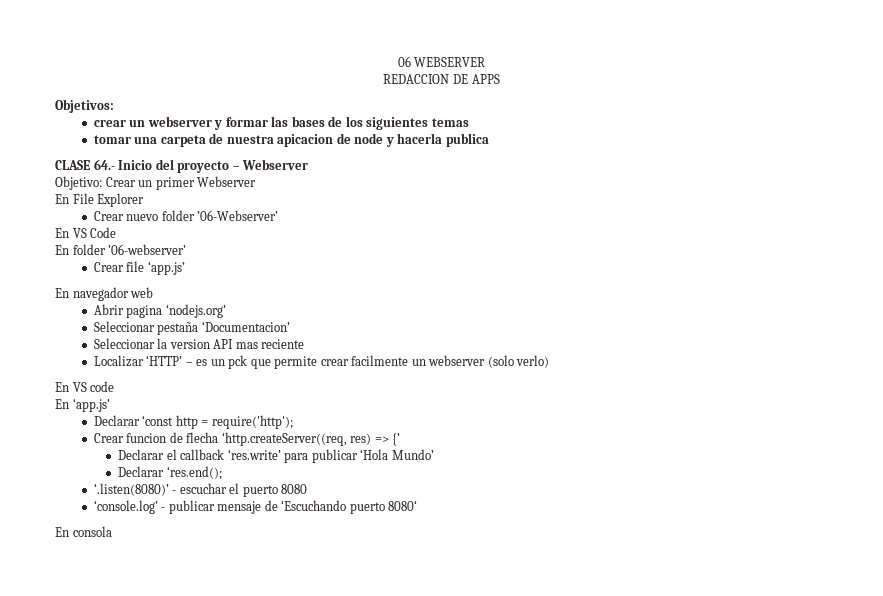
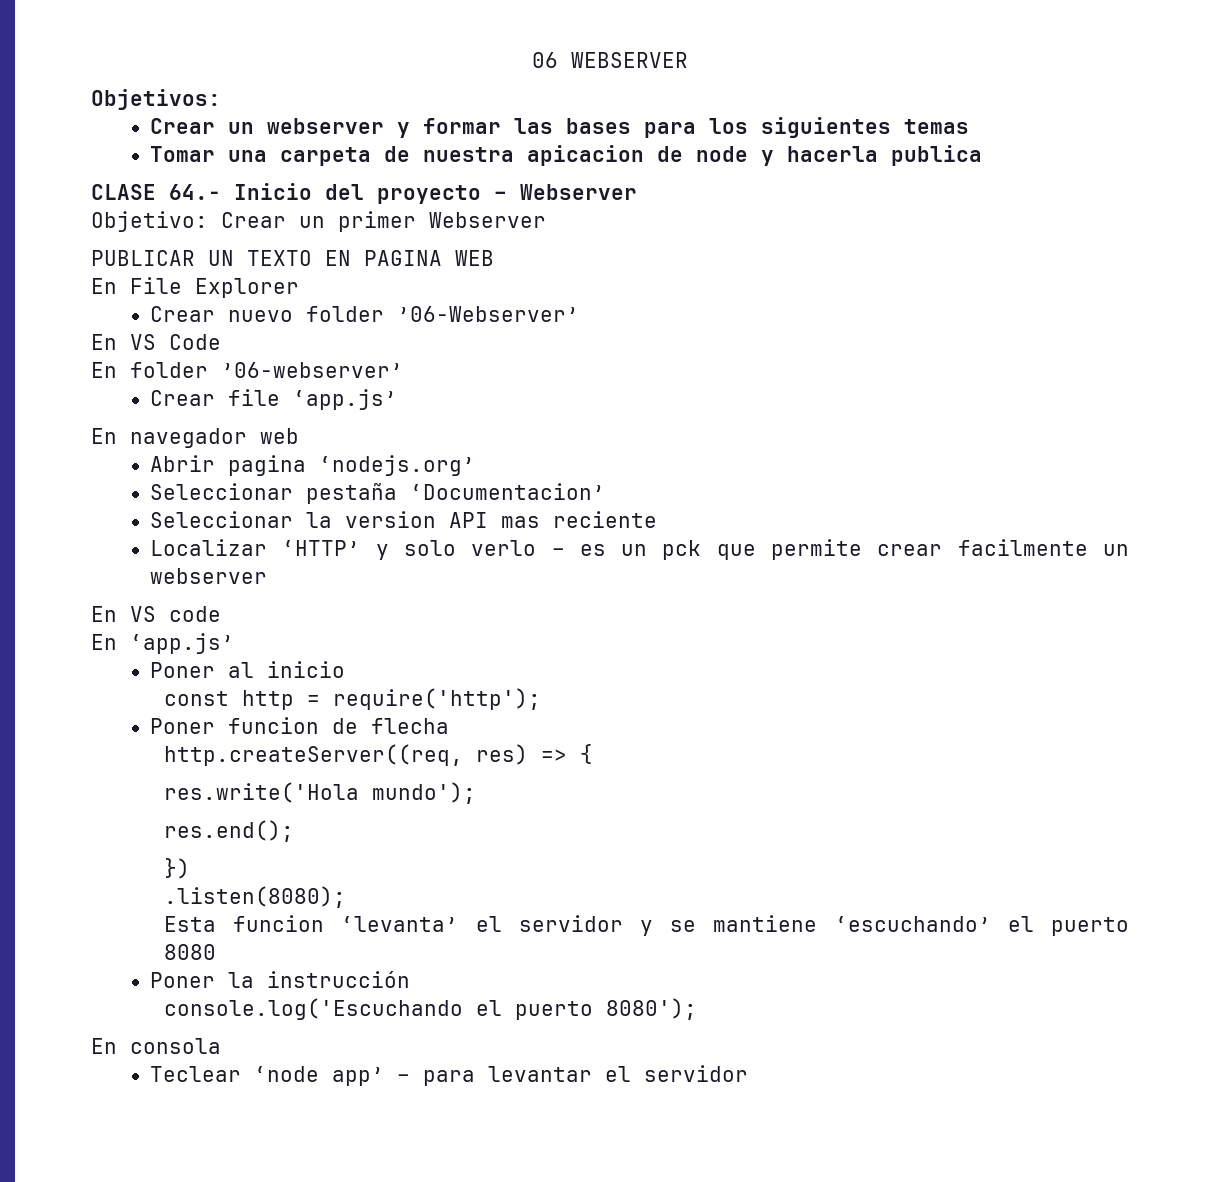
[383,74,500,84] // REDACCION DE APPS -> (688, 60) none
[93,120,126,127] crear -> [150,118,216,134] Crear
[328,116,343,127] de -> [644,122,697,138] para
[93,135,131,144] tomar -> [150,146,216,162] Tomar
(257, 181) none -> [91,250,494,266] // PUBLICAR UN TEXTO EN PAGINA WEB
(183, 360) none -> [375,540,537,560] y solo verlo
[487,355,550,368] (solo verlo) -> (268, 576) none
[93,415,174,426] Declarar ‘const -> [150,661,346,678] [163,691,229,706] Poner al inicio // const
[93,433,124,443] Crear -> [150,718,216,734] Poner
[221,432,347,446] ‘http.createServer((req, -> [163,744,463,766] // http.createServer((req,
[392,433,401,446] [118,449,434,463] [118,466,222,480] [93,483,308,497] [93,500,418,514] [55,526,112,537] {’ // Declarar el callback ‘res.write’ para publicar ‘Hola Mundo’ // Declarar ‘res.end(); // ‘.listen(8080)’ - escuchar el puerto 8080 // ‘console.log’ - publicar mensaje de ‘Escuchando puerto 8080‘ // En consola -> [579,744,593,764] [163,782,476,804] [163,820,294,842] [163,858,190,879] [163,886,346,908] [163,915,1129,936] [163,944,216,960] [150,971,411,988] [163,998,697,1020] [91,1038,221,1054] [150,1065,749,1086] { // res.write('Hola mundo'); // res.end(); // }) // .listen(8080); // Esta funcion ‘levanta’ el servidor y se mantiene ‘escuchando’ el puerto 8080 // Poner la instrucción // console.log('Escuchando el puerto 8080'); // En consola // Teclear ‘node app’ – para levantar el servidor

